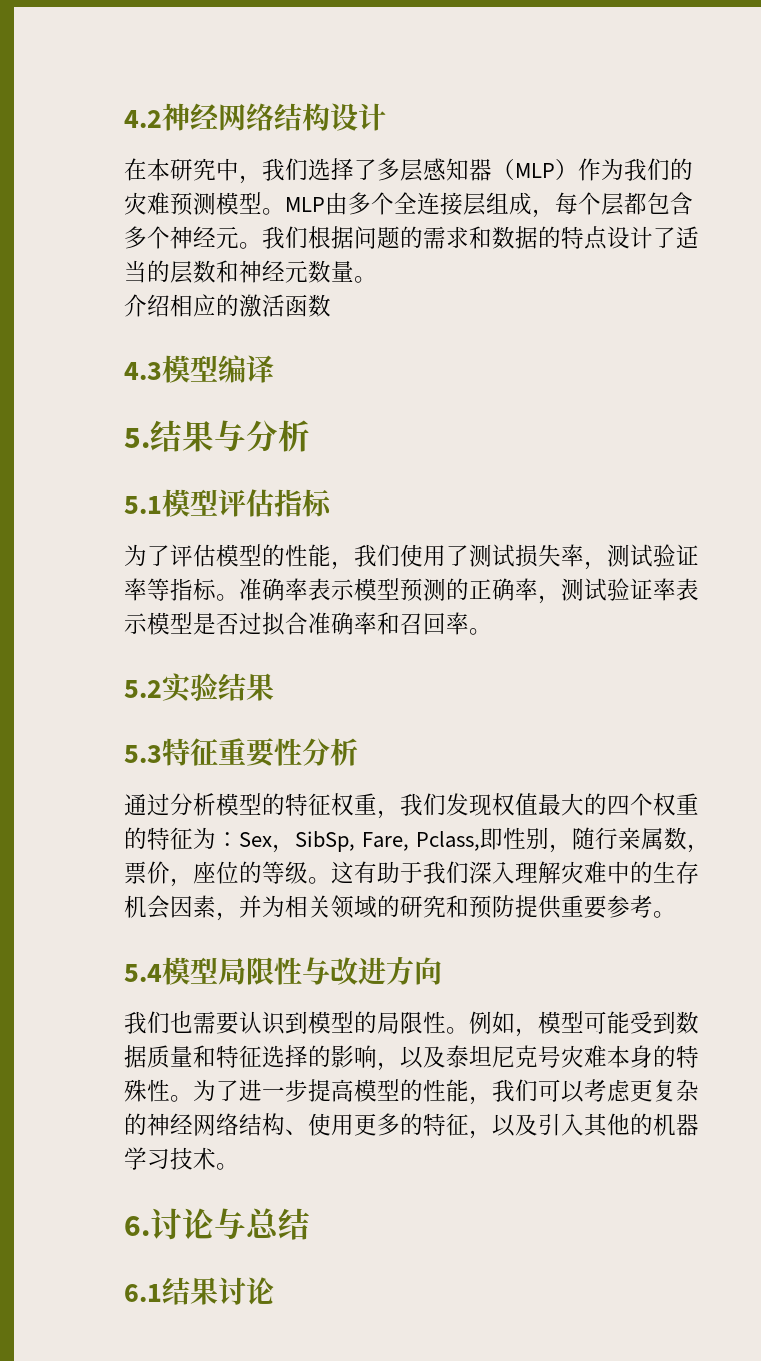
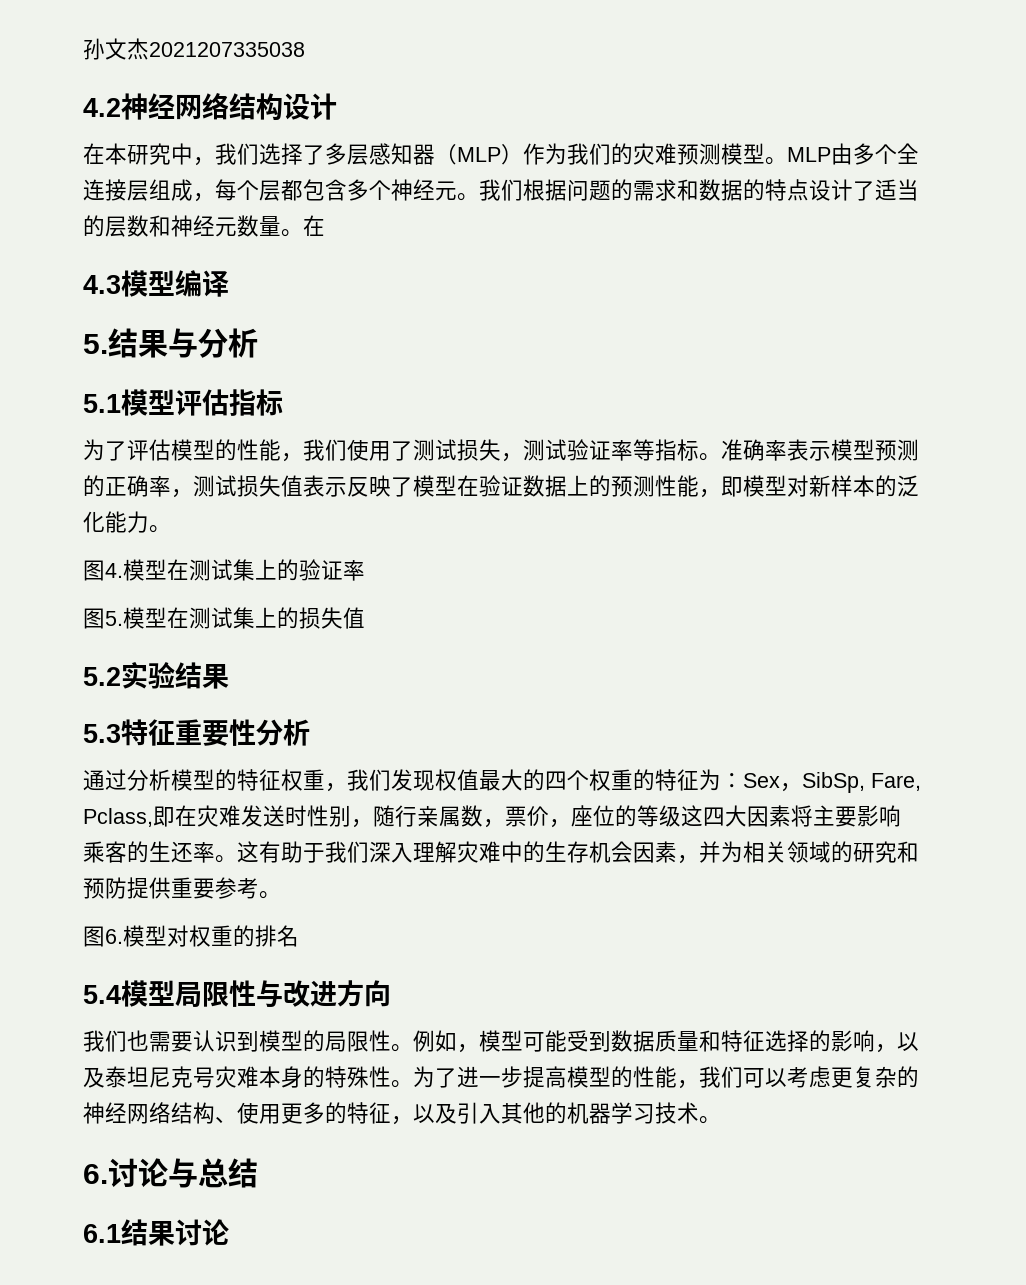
(124, 119) none -> [83,38,305,60] 孙文杰2021207335038 //
[124,294,331,317] // 介绍相应的激活函数 -> [303,215,325,236] 在
[561,544,584,567] 率 -> (501, 450) none
[607,578,699,601] [124,612,492,636] 验证率表示模型是否过拟合准确率和召回率。 -> [237,475,919,498] [83,511,171,533] [83,559,365,581] [83,607,365,629] 损失值表示反映了模型在验证数据上的预测性能，即模型对新样本的泛化能力。 // 图4.模型在测试集上的验证率 // 图5.模型在测试集上的损失值
(503, 839) none -> [175,805,307,827] 在灾难发送时
(308, 872) none -> [681,805,901,827] [83,841,215,863] 这四大因素将主要影响乘客的生还率
(676, 914) none -> [83,925,299,947] // 图6.模型对权重的排名

